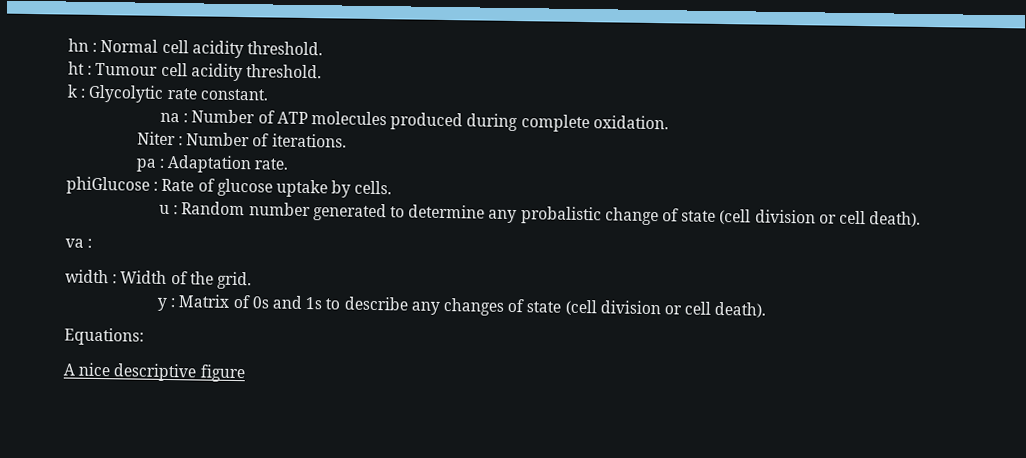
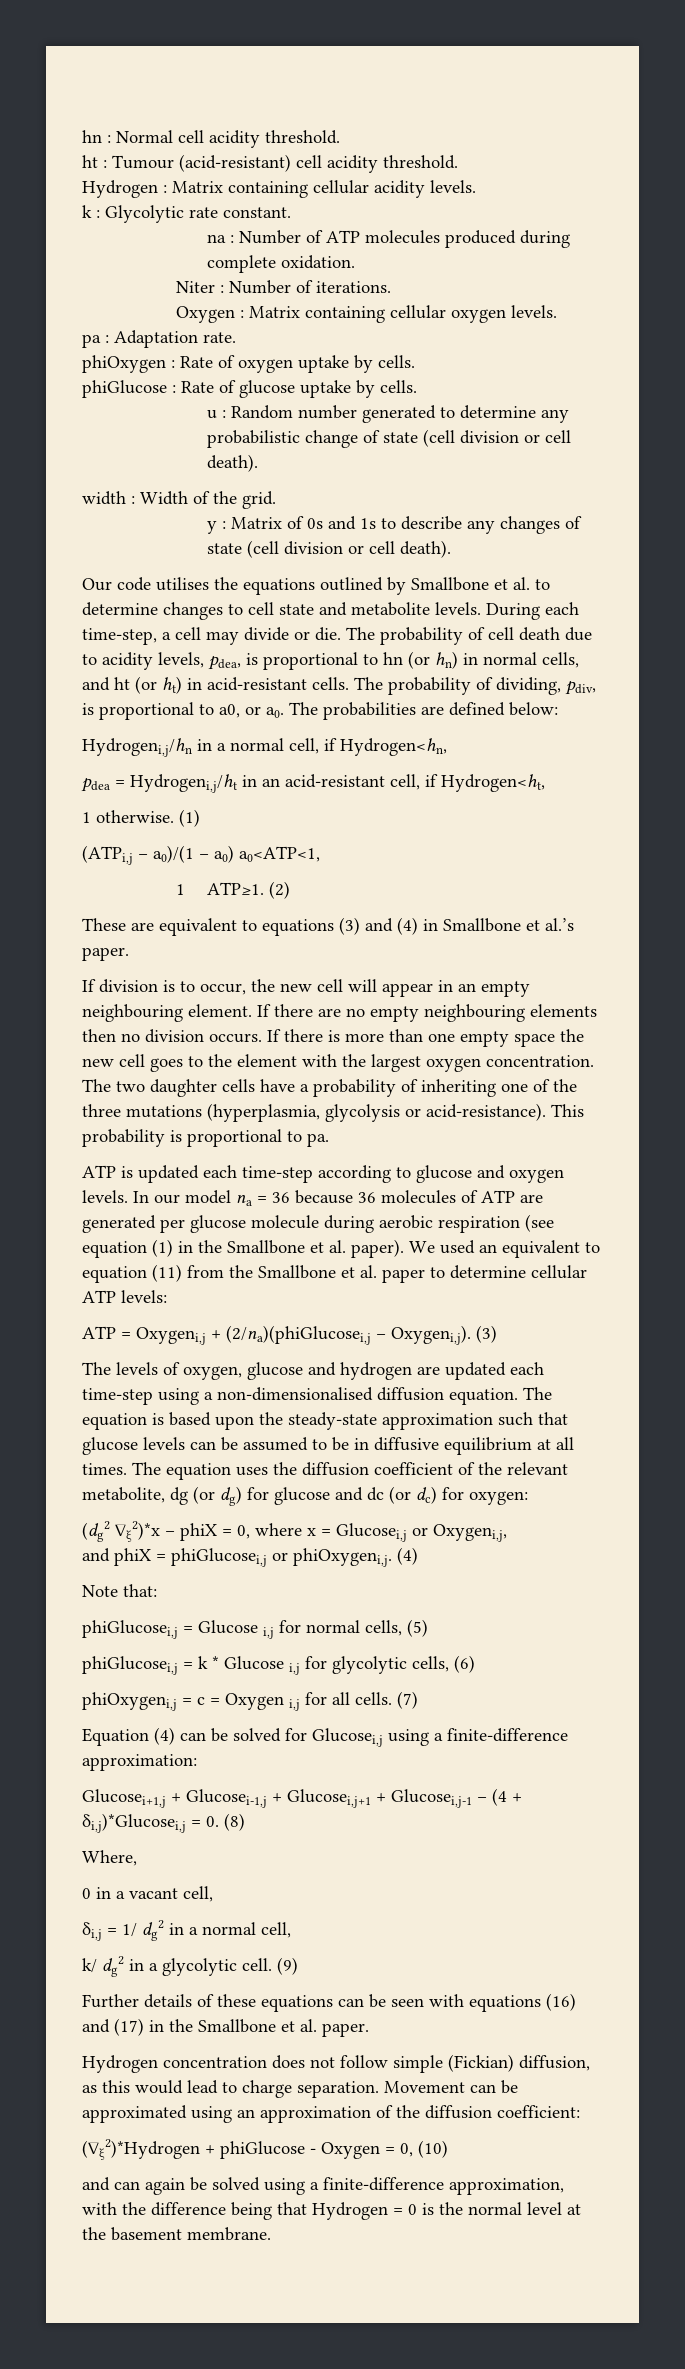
[160,62,322,82] cell acidity threshold. -> [179,154,458,173] [82,180,476,198] (acid-resistant) cell acidity threshold. // Hydrogen : Matrix containing cellular acidity levels.
[135,154,289,174] pa : Adaptation rate. -> [175,305,557,323] [82,330,236,348] [82,355,415,373] Oxygen : Matrix containing cellular oxygen levels. // pa : Adaptation rate. // phiOxygen : Rate of oxygen uptake by cells.
[520,206,602,225] probalistic -> [206,430,300,448] probabilistic
[65,238,93,248] // va : -> (258, 463) none
[64,327,144,346] [63,362,245,383] Equations: // A nice descriptive figure -> [82,577,550,595] [82,602,579,620] [82,627,592,645] [82,651,579,670] [82,676,596,695] [82,702,558,720] [82,738,447,757] [81,774,545,793] [82,809,200,827] [82,845,320,865] [175,881,290,899] [82,917,574,936] [82,947,129,961] [82,979,530,997] [82,1004,597,1022] [82,1029,584,1047] [82,1054,594,1072] [82,1079,577,1097] [82,1103,584,1122] [82,1129,329,1147] [82,1165,564,1183] [82,1190,543,1206] [82,1214,554,1233] [82,1239,600,1258] [82,1264,587,1283] [82,1290,167,1303] [82,1325,497,1345] [82,1362,544,1380] [82,1387,552,1405] [82,1412,568,1430] [82,1437,574,1455] [82,1462,568,1480] [82,1486,528,1506] [82,1521,507,1542] [82,1547,418,1567] [82,1584,157,1597] [82,1619,428,1639] [82,1655,475,1675] [82,1691,418,1711] [82,1727,568,1747] [82,1754,197,1771] [82,1788,522,1808] [82,1813,245,1833] [82,1850,137,1866] [82,1886,213,1902] [82,1920,291,1941] [82,1956,298,1977] [82,1993,576,2012] [82,2018,369,2037] [82,2054,590,2073] [82,2080,518,2098] [82,2105,580,2123] [82,2139,448,2160] [82,2177,564,2195] [82,2202,581,2220] [82,2227,271,2241] Our code utilises the equations outlined by Smallbone et al. to determine changes to cell state and metabolite levels. During each time-step, a cell may divide or die. The probability of cell death due to acidity levels, pdea, is proportional to hn (or hn) in normal cells, and ht (or ht) in acid-resistant cells. The probability of dividing, pdiv, is proportional to a0, or a0. The probabilities are defined below: // Hydrogeni,j/hn in a normal cell, if Hydrogen<hn, // pdea = Hydrogeni,j/ht in an acid-resistant cell, if Hydrogen<ht, // 1 otherwise. (1) // (ATPi,j – a0)/(1 – a0) a0<ATP<1, // 1 ATP≥1. (2) // These are equivalent to equations (3) and (4) in Smallbone et al.’s paper. // If division is to occur, the new cell will appear in an empty neighbouring element. If there are no empty neighbouring elements then no division occurs. If there is more than one empty space the new cell goes to the element with the largest oxygen concentration. The two daughter cells have a probability of inheriting one of the three mutations (hyperplasmia, glycolysis or acid-resistance). This probability is proportional to pa. // ATP is updated each time-step according to glucose and oxygen levels. In our model na = 36 because 36 molecules of ATP are generated per glucose molecule during aerobic respiration (see equation (1) in the Smallbone et al. paper). We used an equivalent to equation (11) from the Smallbone et al. paper to determine cellular ATP levels: // ATP = Oxygeni,j + (2/na)(phiGlucosei,j – Oxygeni,j). (3) // The levels of oxygen, glucose and hydrogen are updated each time-step using a non-dimensionalised diffusion equation. The equation is based upon the steady-state approximation such that glucose levels can be assumed to be in diffusive equilibrium at all times. The equation uses the diffusion coefficient of the relevant metabolite, dg (or dg) for glucose and dc (or dc) for oxygen: // (dg2 ∇ξ2)*x – phiX = 0, where x = Glucosei,j or Oxygeni,j, // and phiX = phiGlucosei,j or phiOxygeni,j. (4) // Note that: // phiGlucosei,j = Glucose i,j for normal cells, (5) // phiGlucosei,j = k * Glucose i,j for glycolytic cells, (6) // phiOxygeni,j = c = Oxygen i,j for all cells. (7) // Equation (4) can be solved for Glucosei,j using a finite-difference approximation: // Glucosei+1,j + Glucosei-1,j + Glucosei,j+1 + Glucosei,j-1 – (4 + δi,j)*Glucosei,j = 0. (8) // Where, // 0 in a vacant cell, // δi,j = 1/ dg2 in a normal cell, // k/ dg2 in a glycolytic cell. (9) // Further details of these equations can be seen with equations (16) and (17) in the Smallbone et al. paper. // Hydrogen concentration does not follow simple (Fickian) diffusion, as this would lead to charge separation. Movement can be approximated using an approximation of the diffusion coefficient: // (∇ξ2)*Hydrogen + phiGlucose - Oxygen = 0, (10) // and can again be solved using a finite-difference approximation, with the difference being that Hydrogen = 0 is the normal level at the basement membrane.

